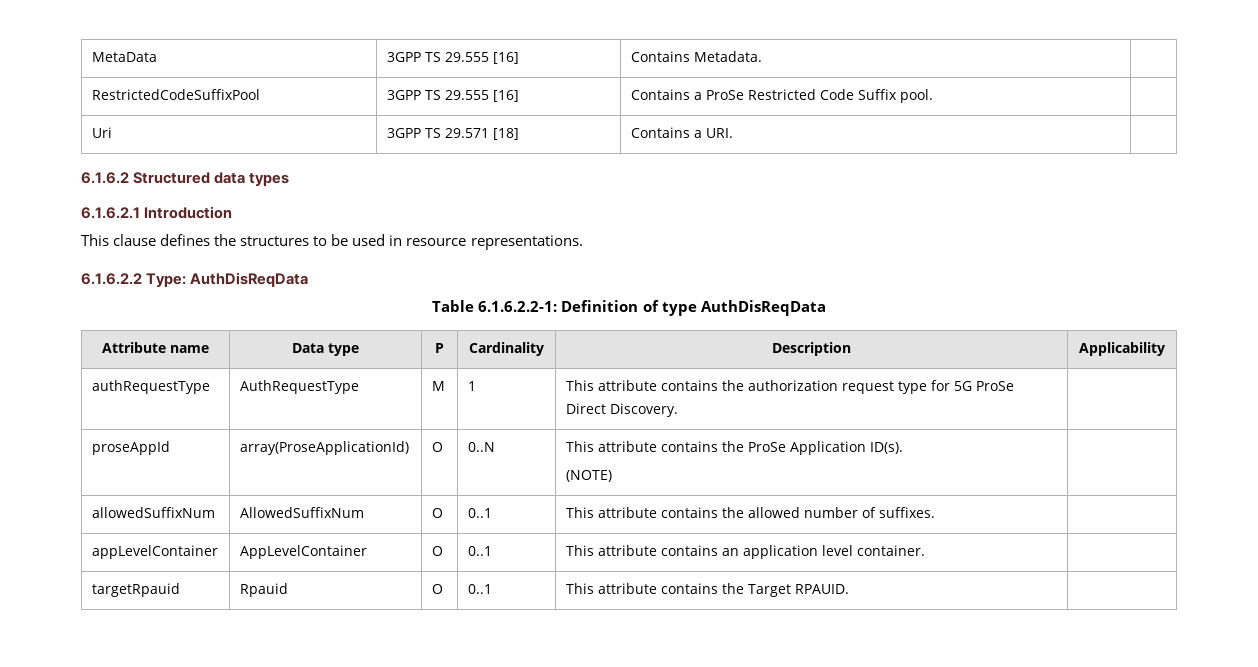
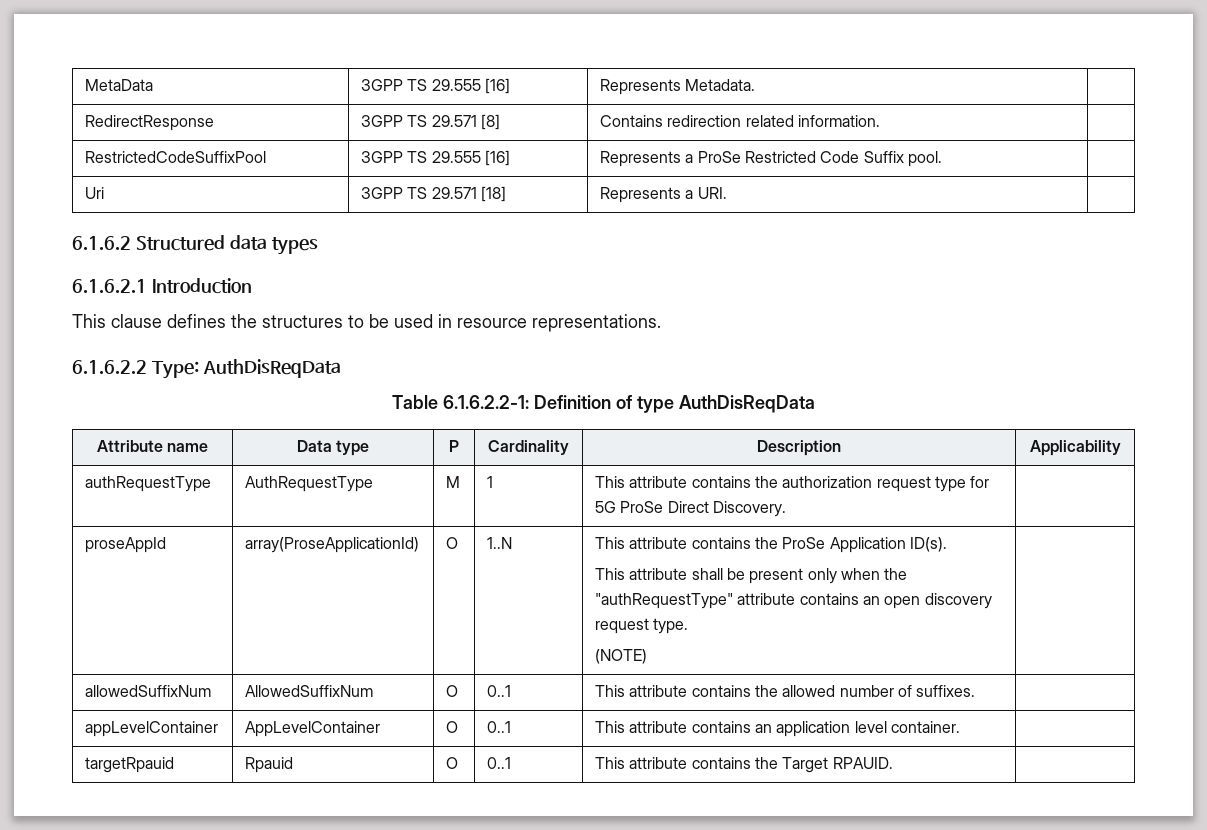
[630,51,762,62] Contains Metadata. -> [600,79,756,95] [85,115,215,131] [361,114,501,130] [600,115,881,127] Represents Metadata. | // RedirectResponse | 3GPP TS 29.571 [8] | Contains redirection related information.
[630,89,690,100] Contains -> [600,151,682,167] Represents
[630,127,690,138] Contains -> [600,187,682,203] Represents
[467,442,495,452] 0..N -> [487,537,513,549] 1..N
(903, 448) none -> [595,568,908,584] [595,593,992,609] [595,618,689,634] // This attribute shall be present only when the "authRequestType" attribute contains an open discovery request type.

